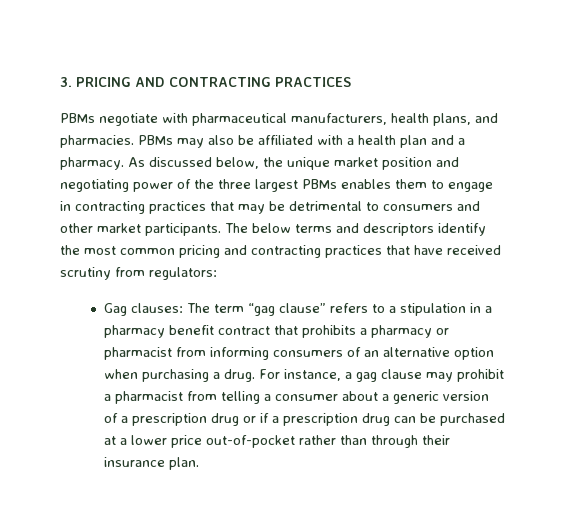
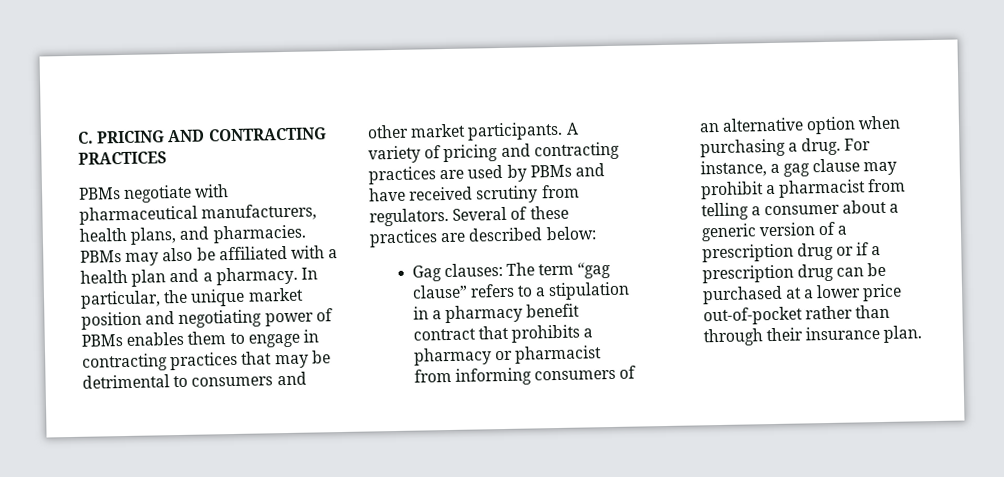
[60,77,72,87] 3. -> [77,131,94,144] C.
[128,157,259,169] As discussed below, -> [300,267,318,280] [80,290,161,309] In particular,
[194,179,298,192] the three largest -> (333, 315) none
[225,223,486,236] [60,245,501,258] [60,267,217,280] The below terms and descriptors identify the most common pricing and contracting practices that have received scrutiny from regulators: -> [565,122,579,135] [368,141,620,164] [368,163,605,185] [369,184,580,204] [369,205,569,227] [369,226,597,248] A variety of pricing and contracting practices are used by PBMs and have received scrutiny from regulators. Several of these practices are described below:

